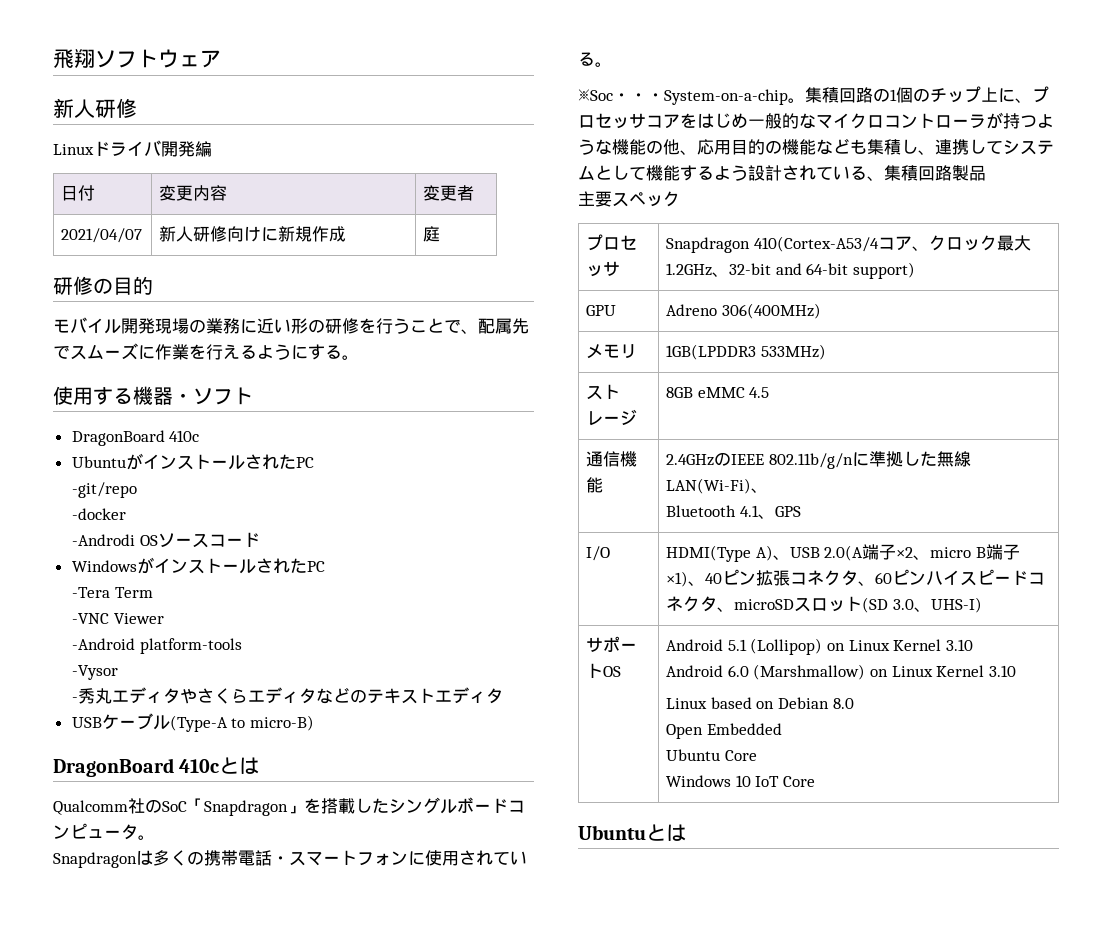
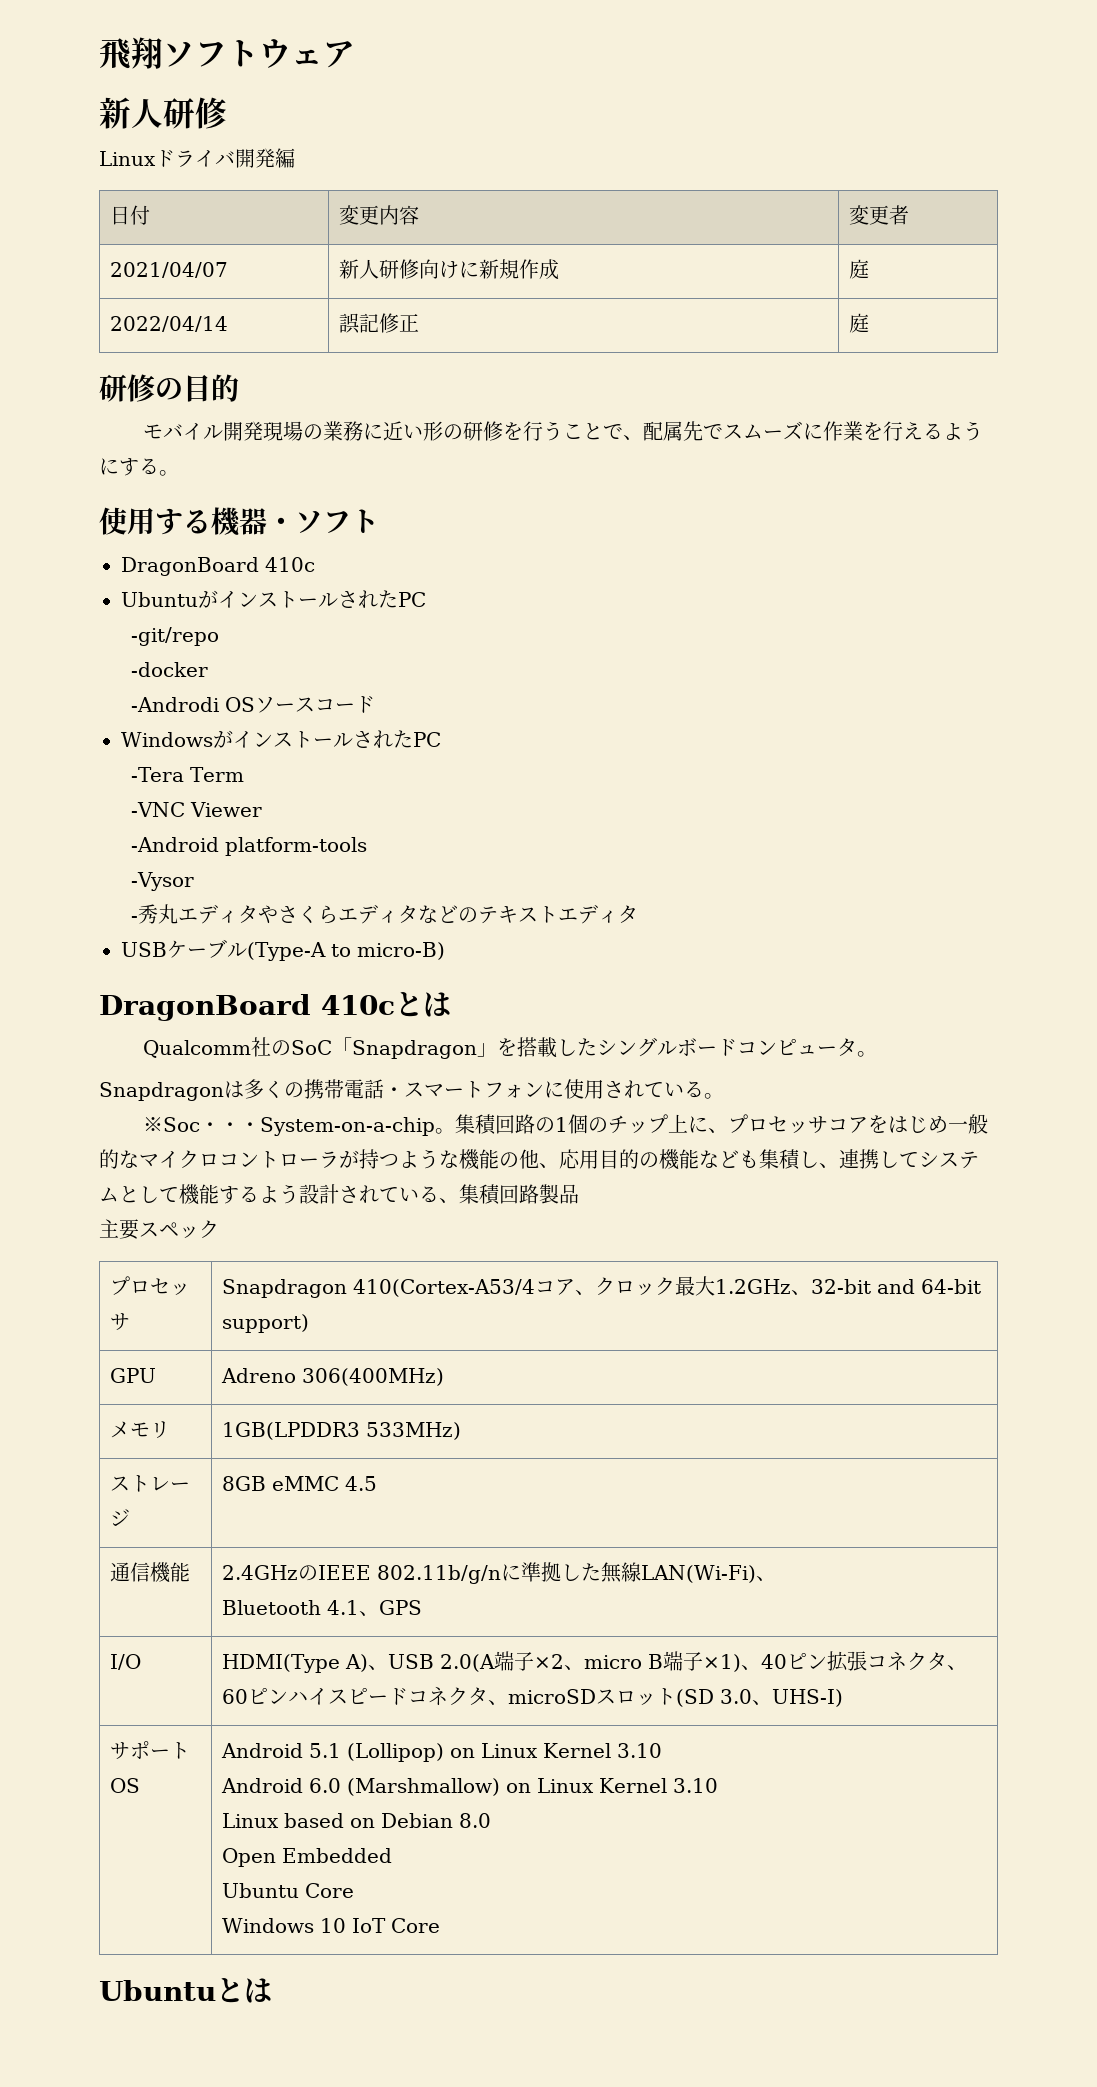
(441, 234) none -> [110,316,229,332] [339,313,420,334] [849,313,870,333] // 2022/04/14 | 誤記修正 | 庭

